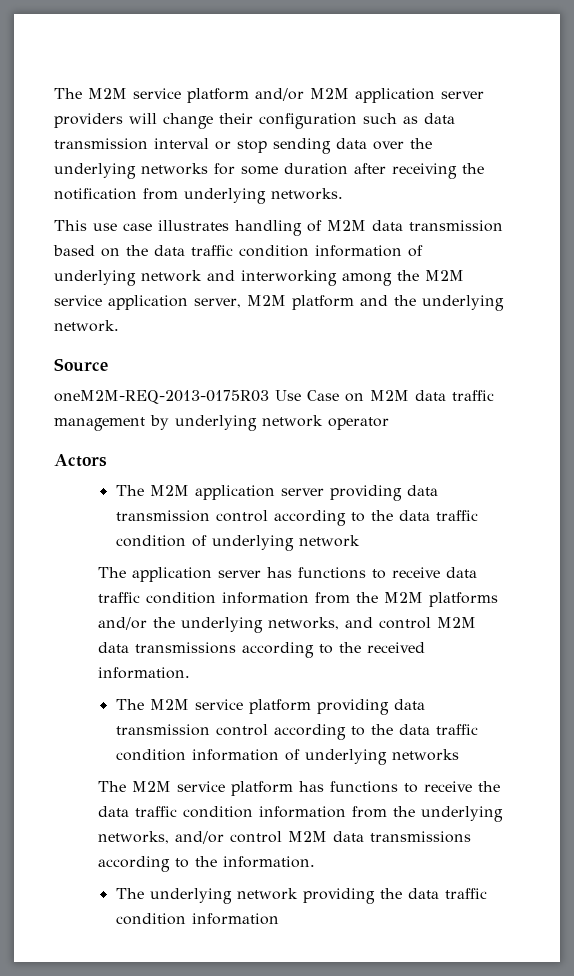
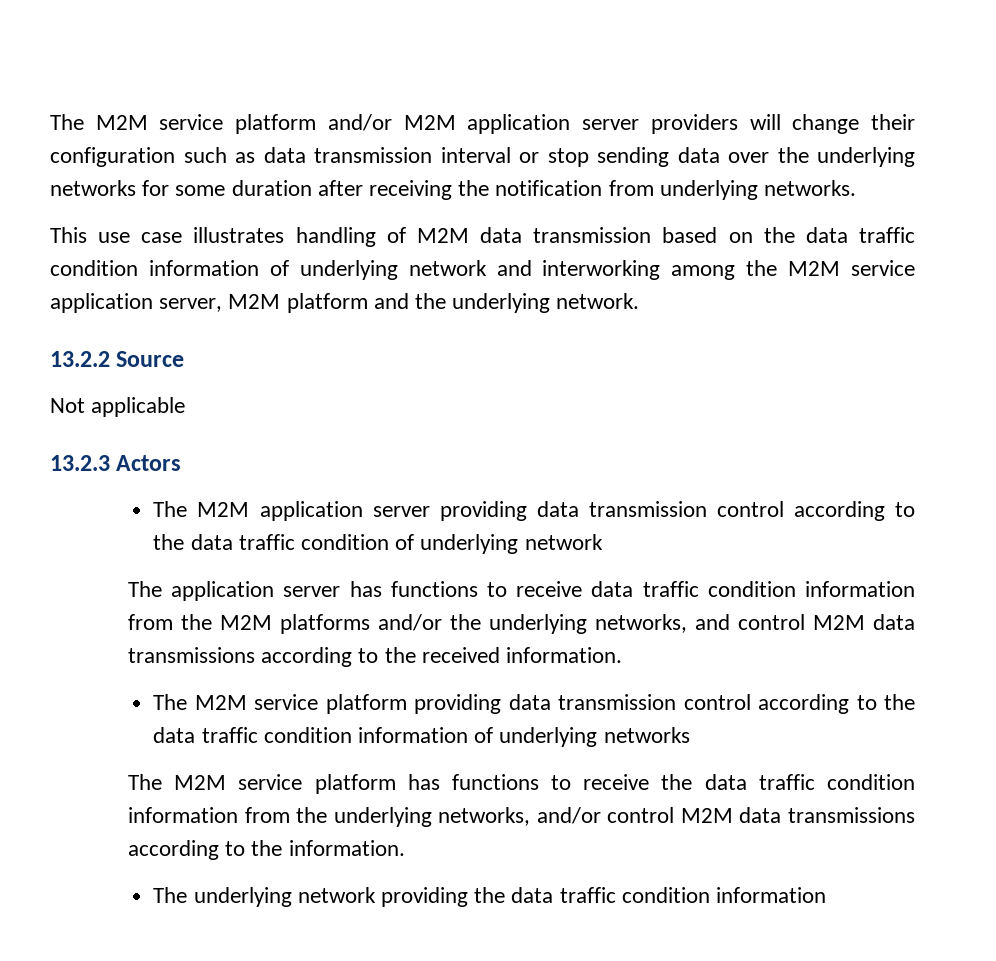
(119, 326) none -> [50,351,110,367] 13.2.2
[54,390,494,404] [54,415,389,431] oneM2M-REQ-2013-0175R03 Use Case on M2M data traffic management by underlying network operator // -> [50,397,186,417] [50,455,110,471] Not applicable // 13.2.3

